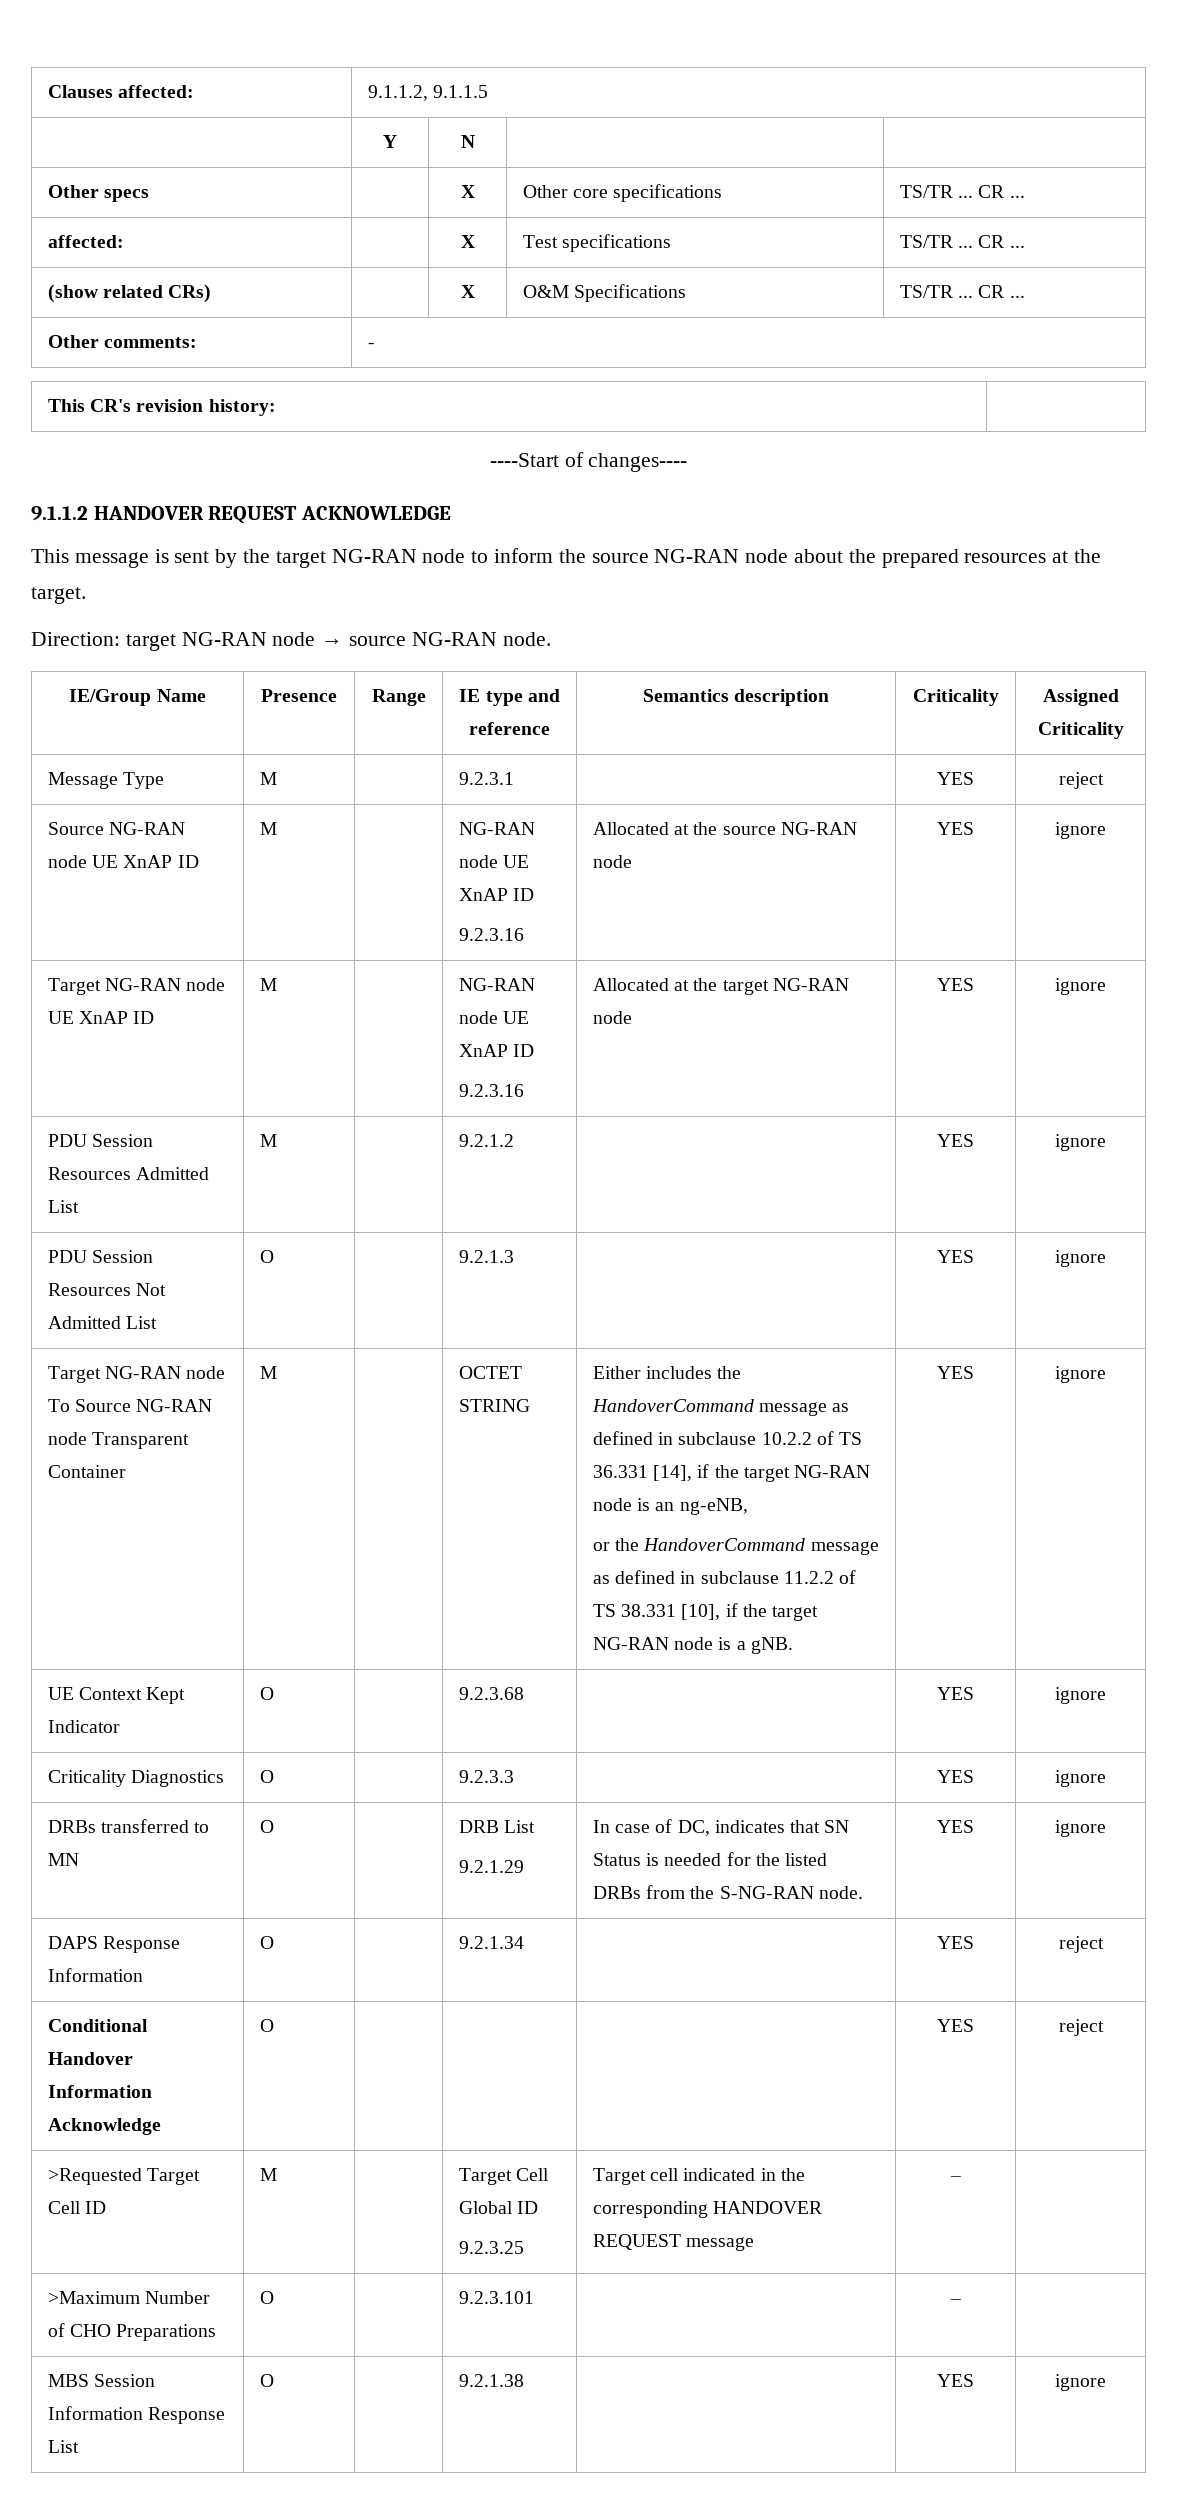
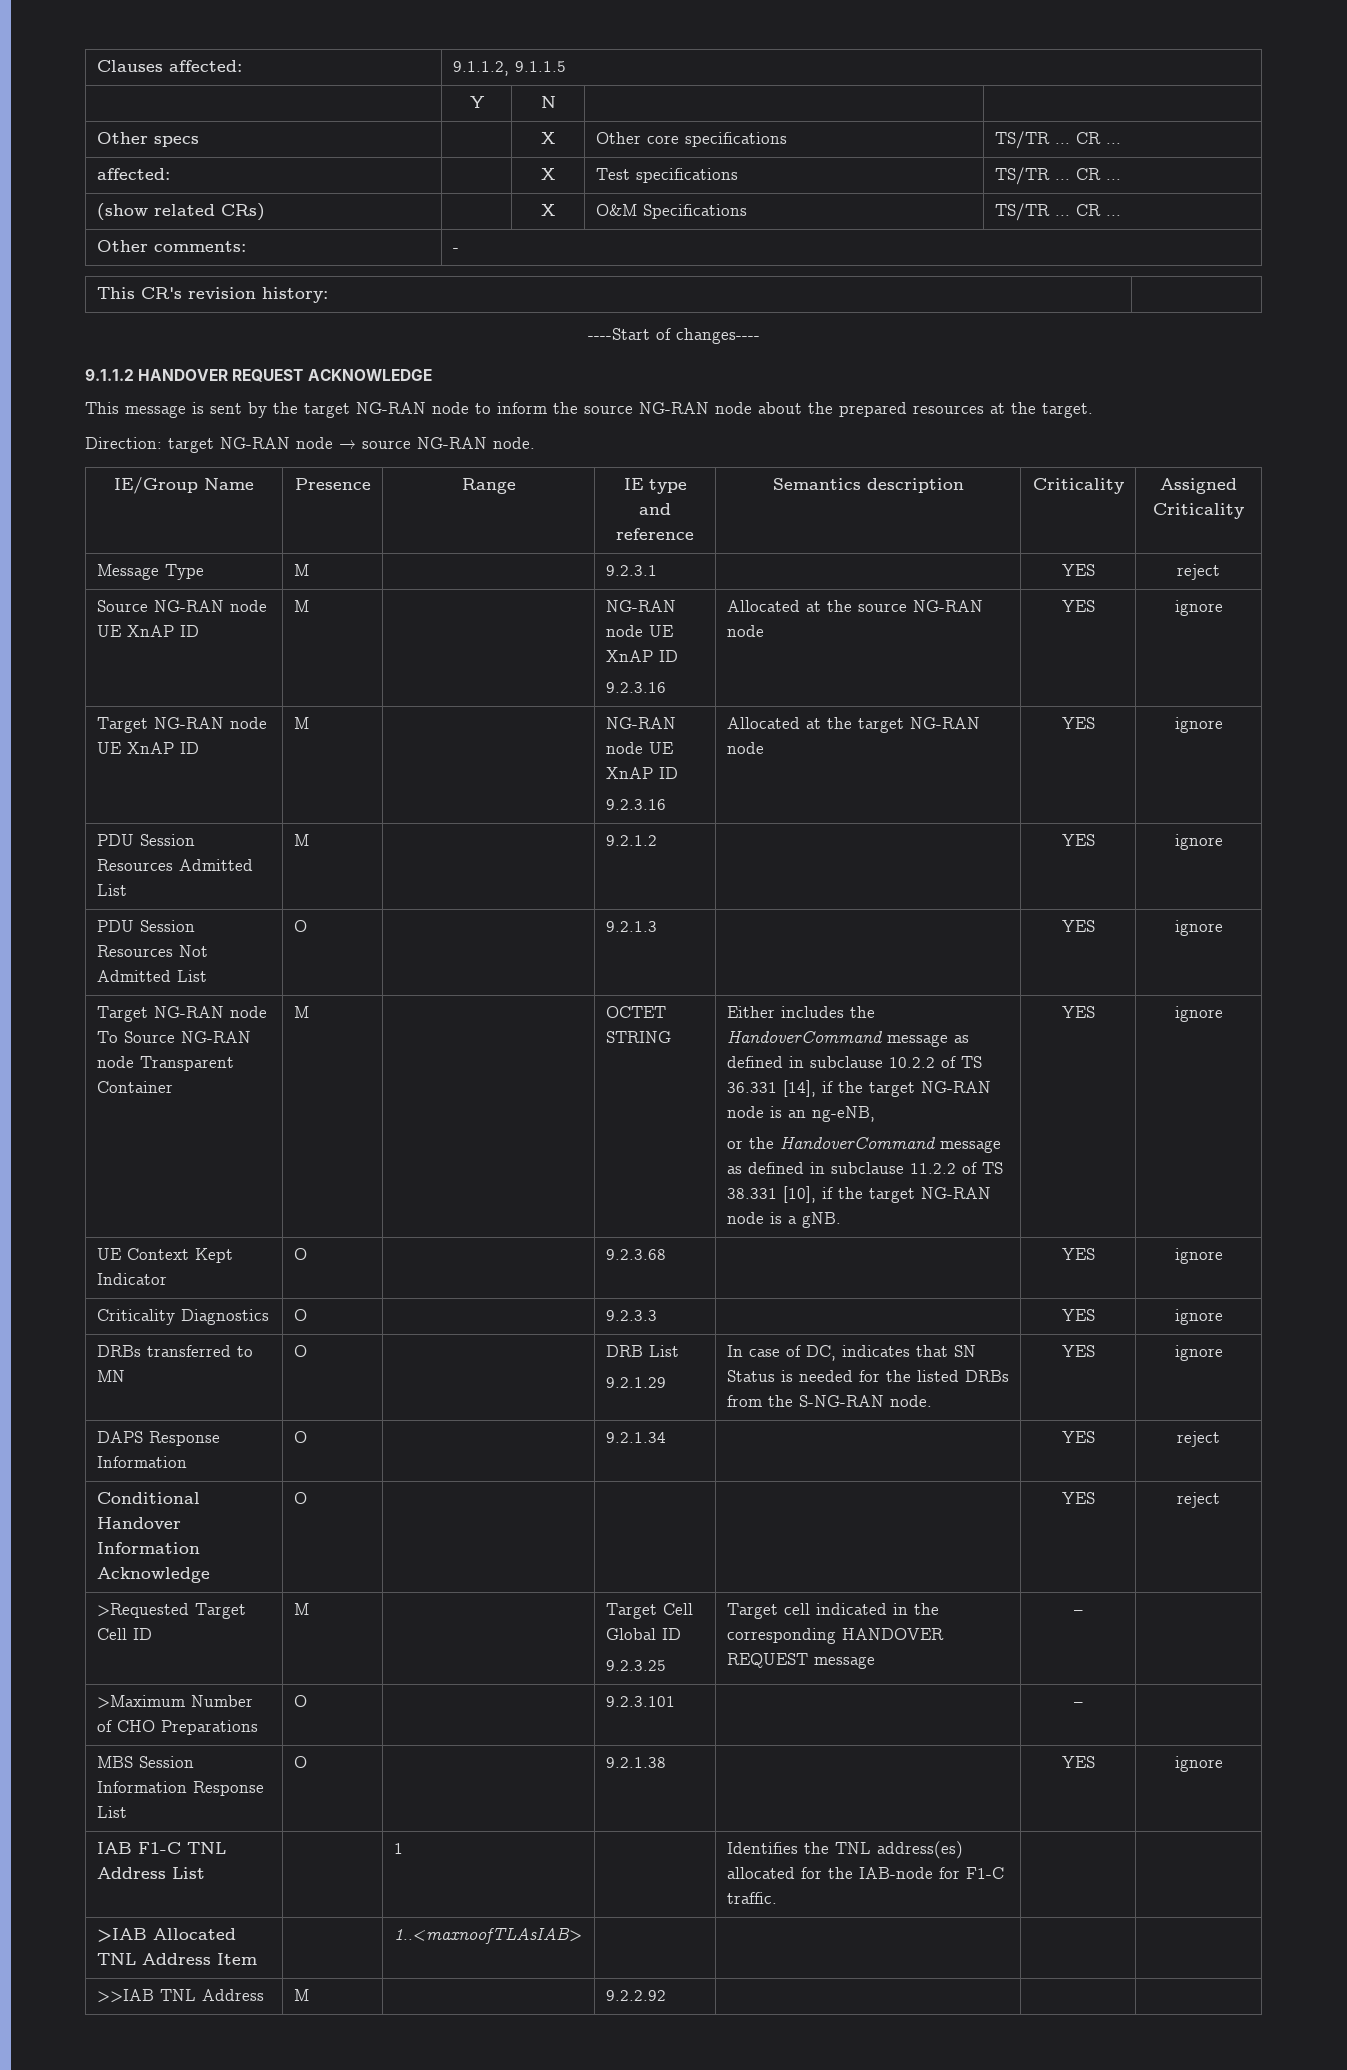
(1106, 2382) none -> [96,1842,226,1854] [96,1867,205,1879] [393,1843,403,1854] [726,1841,963,1859] [726,1867,1004,1879] [726,1892,777,1904] [96,1928,236,1942] [96,1953,257,1965] [393,1927,582,1944] [96,1989,264,2003] [293,1989,309,2001] [605,1990,666,2001] // IAB F1-C TNL Address List | | 1 | | Identifies the TNL address(es) allocated for the IAB-node for F1-C traffic. | | // >IAB Allocated TNL Address Item | | 1..<maxnoofTLAsIAB> | | | | // >>IAB TNL Address | M | | 9.2.2.92 | | |

